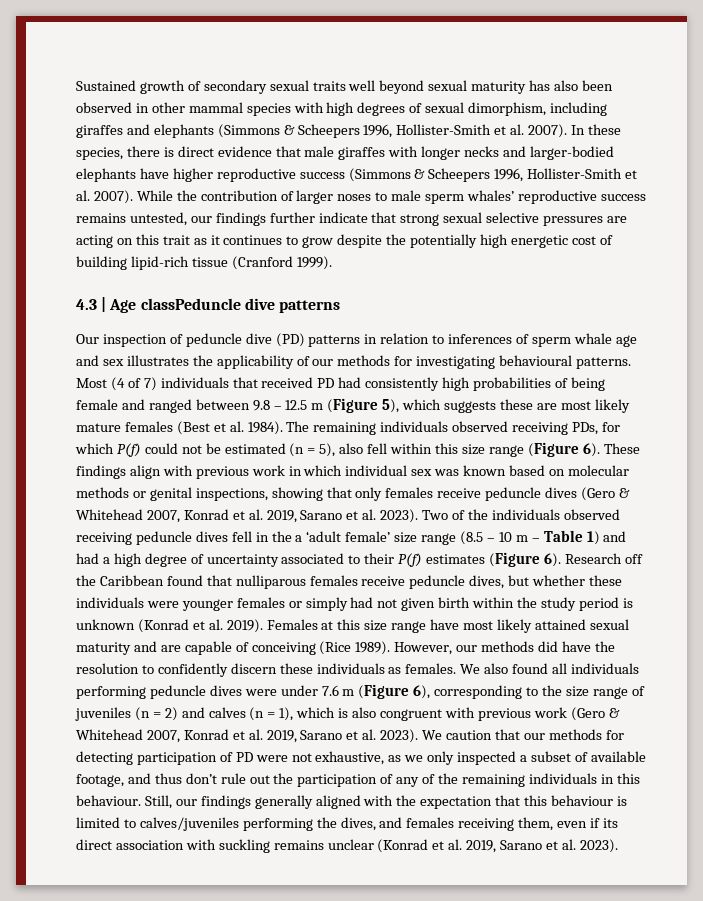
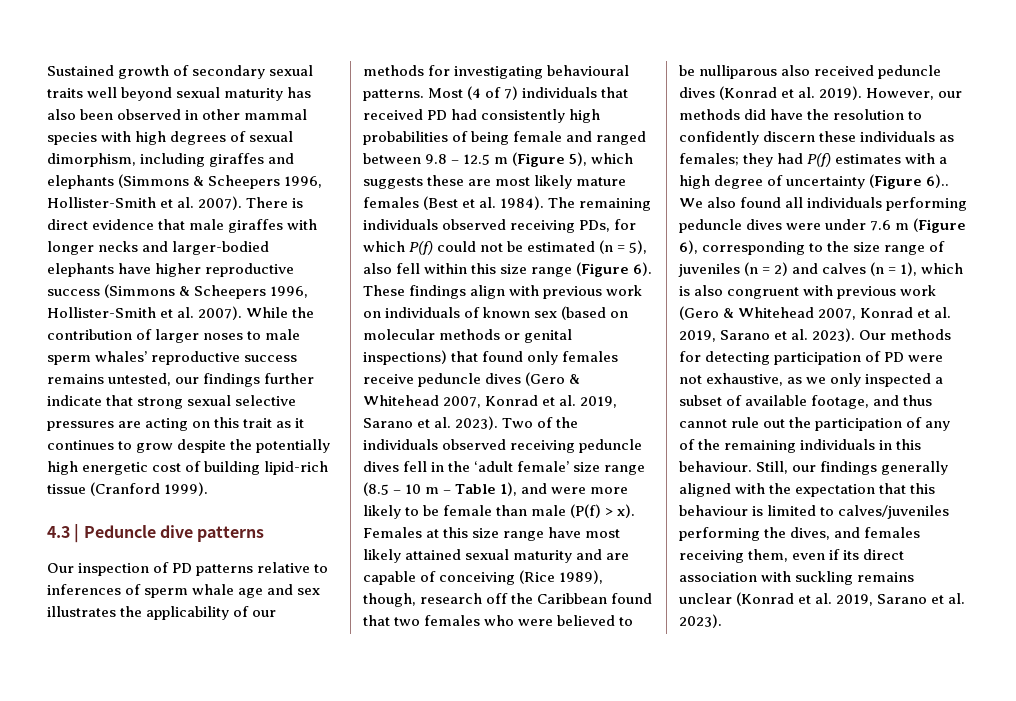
[571,124,621,135] [76,146,160,160] In these species, there -> [246,197,289,208] There
[109,298,241,313] Age classPeduncle -> [83,525,156,538] Peduncle
[185,333,430,347] peduncle dive (PD) patterns in relation -> [172,562,311,576] PD patterns relative
[288,465,546,476] in which individual sex was known based -> [363,306,607,320] on individuals of known sex (based
[195,487,352,501] inspections, showing that -> [363,350,524,365] inspections) that found
[295,535,303,542] a -> (471, 466) none
[586,531,627,545] [76,552,643,567] [76,575,623,589] [76,597,633,611] [76,619,263,633] 1) and had a high degree of uncertainty associated to their P(f) estimates (Figure 6). Research off the Caribbean found that nulliparous females receive peduncle dives, but whether these individuals were younger females or simply had not given birth within the study period is unknown (Konrad et al. 2019). -> [500,482,629,496] [363,504,636,519] 1), and were more likely to be female than male (P(f) > x).
[355,641,391,655] 1989). -> [559,570,604,584] [363,593,653,607] [363,615,634,626] [679,65,942,79] [679,86,863,100] 1989), though, research off the Caribbean found that two females who were believed to be nulliparous also received peduncle dives (Konrad et al. 2019).
[405,663,457,674] females. -> [679,153,948,167] [679,174,950,189] females; they had P(f) estimates with a high degree of uncertainty (Figure 6)..
[422,729,545,740] We caution that our -> [859,330,887,340] Our
[185,773,217,784] don’t -> [679,419,727,428] cannot

